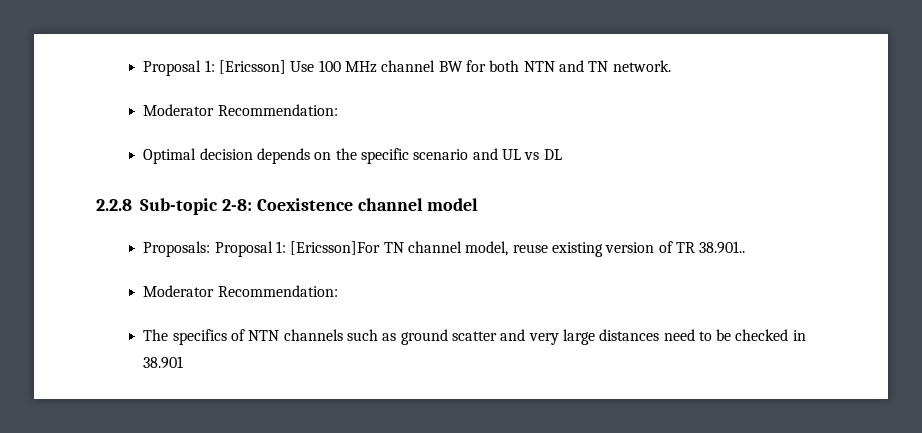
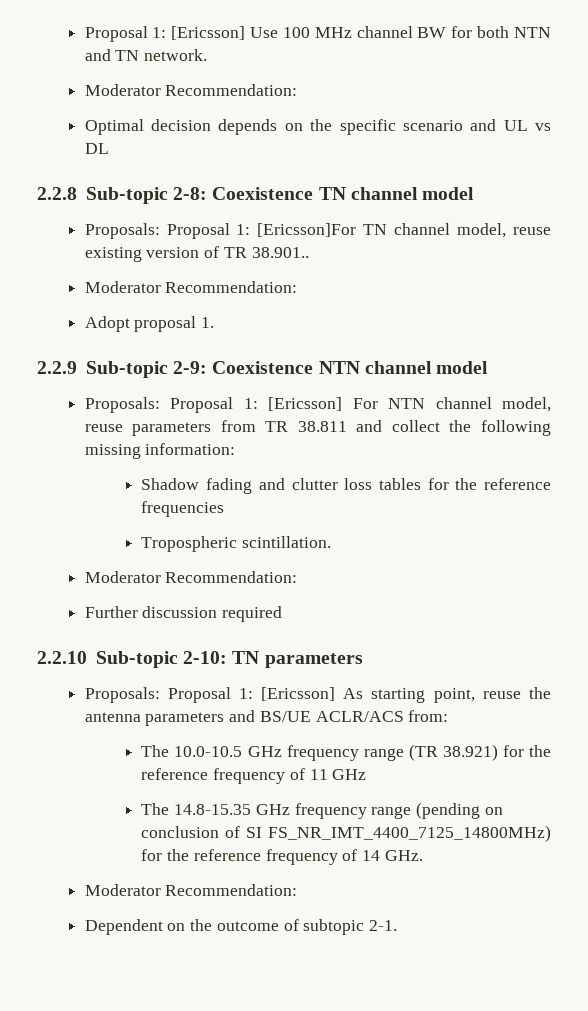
(353, 204) none -> [318,187,346,200] TN
[143,329,806,345] [143,356,184,369] The specifics of NTN channels such as ground scatter and very large distances need to be checked in 38.901 -> [84,316,215,332] [37,361,489,378] [84,397,551,413] [84,420,552,436] [84,443,236,459] [141,478,551,494] [141,501,225,517] [141,536,332,552] [84,571,298,583] [84,606,283,622] [37,651,363,668] [84,687,552,703] [84,710,449,726] [141,744,551,761] [141,768,367,784] [141,802,503,819] [141,825,551,842] [141,849,423,865] [84,884,298,896] [84,919,397,935] Adopt proposal 1. // 2.2.9 Sub-topic 2-9: Coexistence NTN channel model // Proposals: Proposal 1: [Ericsson] For NTN channel model, reuse parameters from TR 38.811 and collect the following missing information: // Shadow fading and clutter loss tables for the reference frequencies // Tropospheric scintillation. // Moderator Recommendation: // Further discussion required // 2.2.10 Sub-topic 2-10: TN parameters // Proposals: Proposal 1: [Ericsson] As starting point, reuse the antenna parameters and BS/UE ACLR/ACS from: // The 10.0-10.5 GHz frequency range (TR 38.921) for the reference frequency of 11 GHz // The 14.8-15.35 GHz frequency range (pending on conclusion of SI FS_NR_IMT_4400_7125_14800MHz) for the reference frequency of 14 GHz. // Moderator Recommendation: // Dependent on the outcome of subtopic 2-1.

